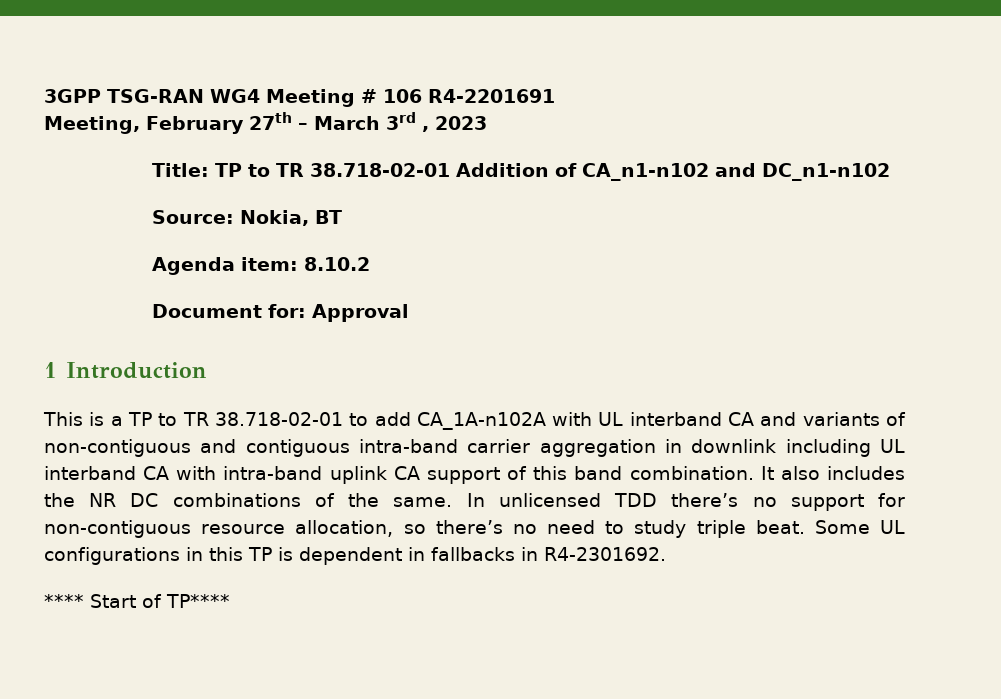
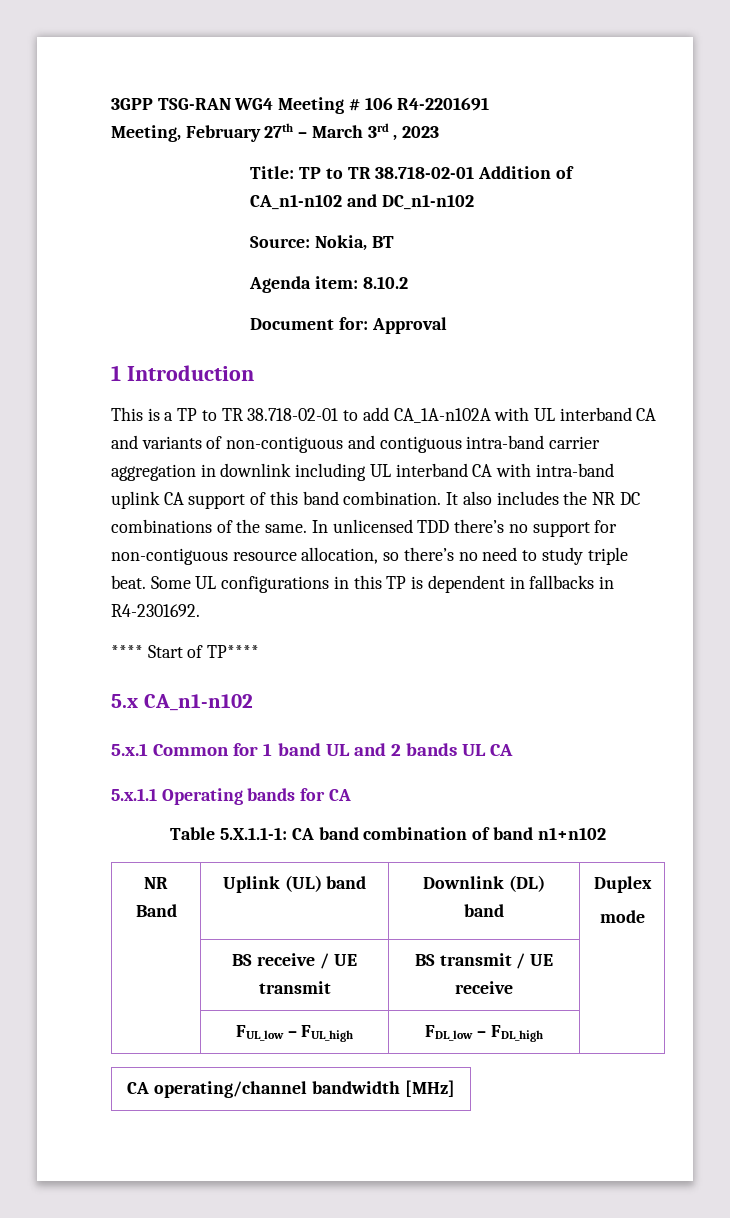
(230, 601) none -> [111,694,253,711] [111,743,514,756] [111,788,351,805] [170,827,606,840] [144,877,168,889] [135,904,177,917] [222,875,367,893] [423,875,545,892] [464,904,504,917] [593,876,652,893] [599,910,645,923] [232,953,357,969] [258,981,331,994] [414,953,554,969] [455,981,513,994] [235,1025,354,1042] [425,1025,543,1042] [127,1080,455,1098] // 5.x CA_n1-n102 // 5.x.1 Common for 1 band UL and 2 bands UL CA // 5.x.1.1 Operating bands for CA // Table 5.X.1.1-1: CA band combination of band n1+n102 // NR Band | Uplink (UL) band | Downlink (DL) band | Duplex // mode // | BS receive / UE transmit | BS transmit / UE receive | // | FUL_low – FUL_high | FDL_low – FDL_high | // CA operating/channel bandwidth [MHz]

